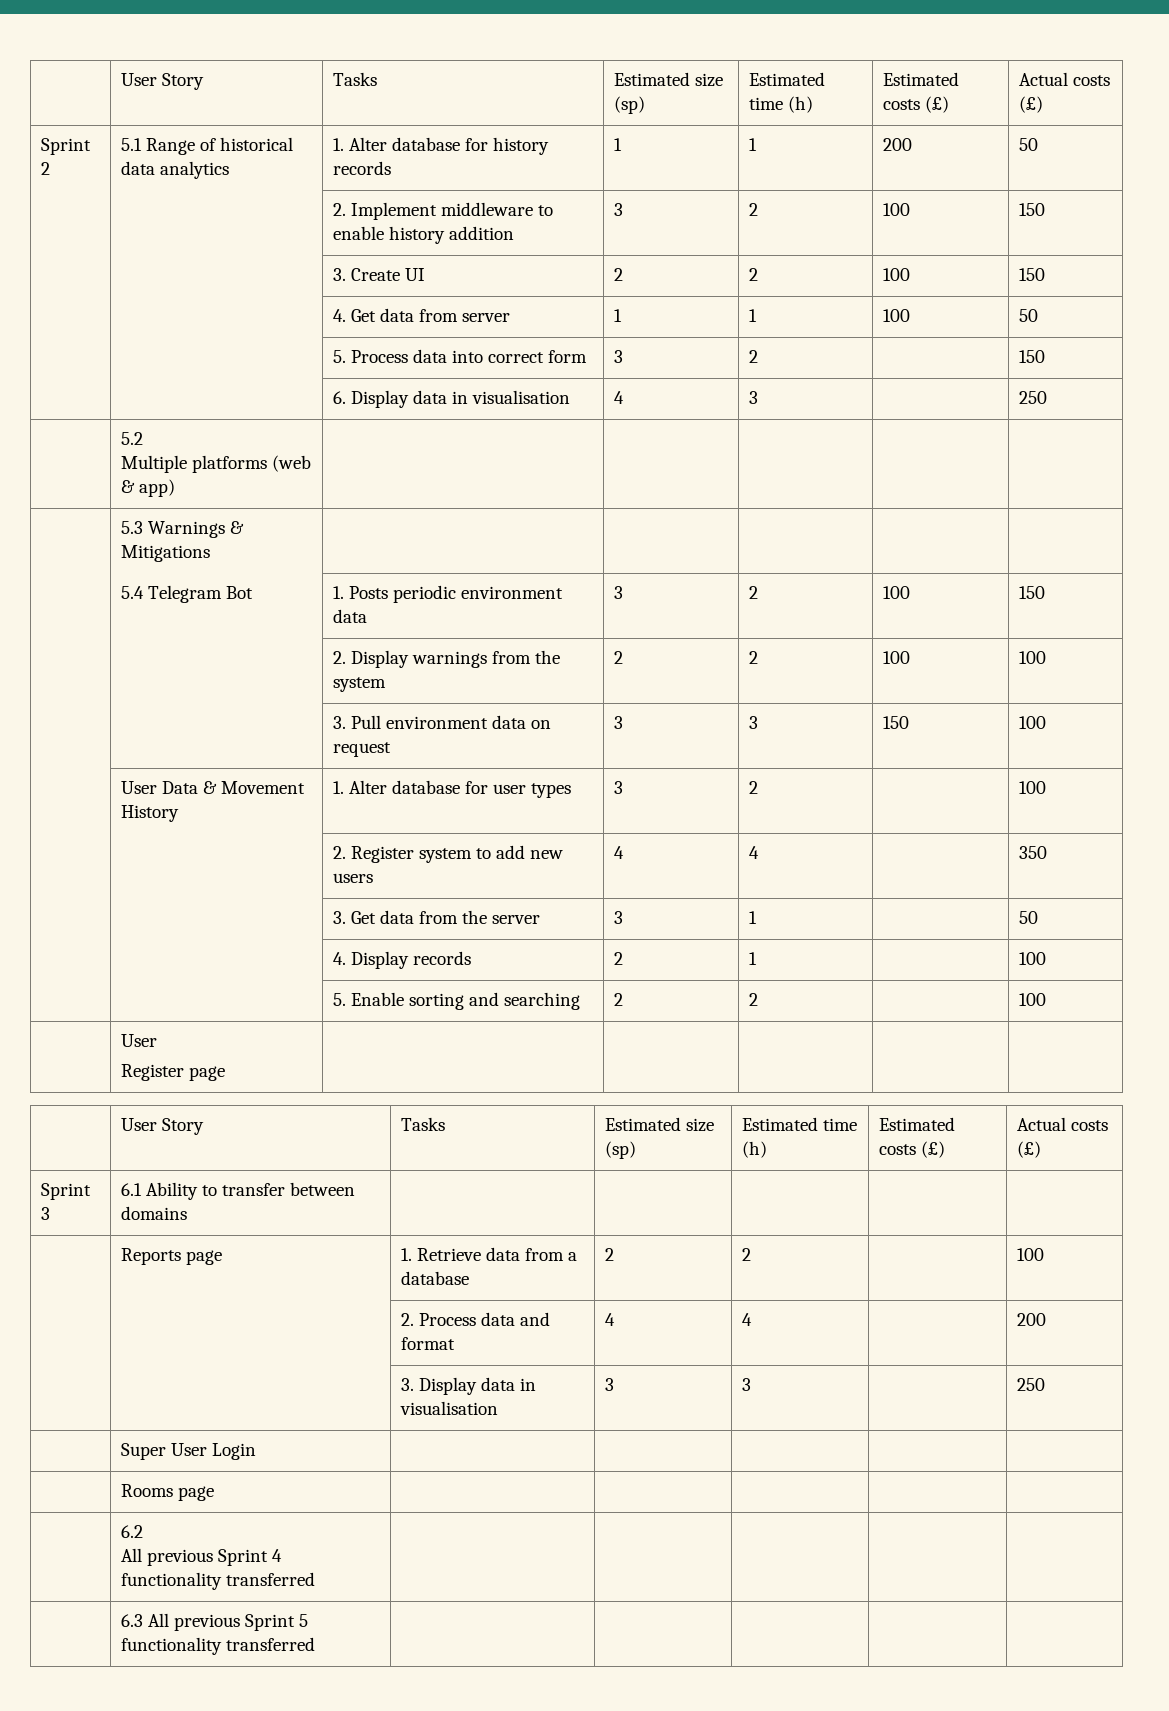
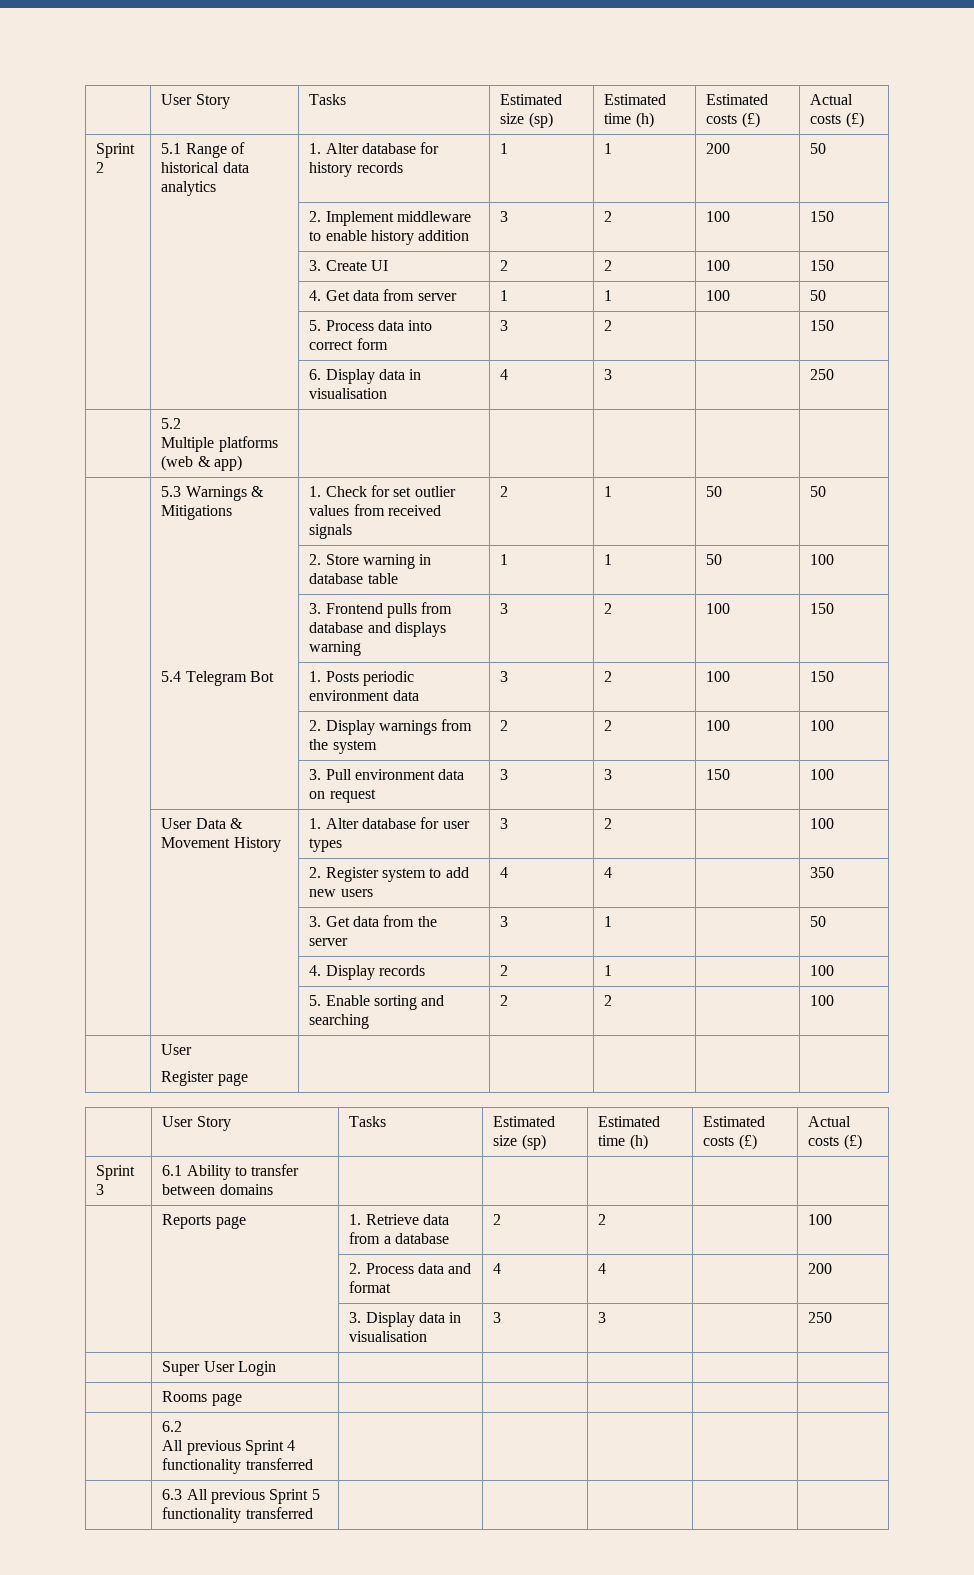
(211, 553) | | | | -> [309,485,456,497] [309,504,442,516] [309,524,353,539] [500,486,509,497] [604,486,613,497] [706,486,723,497] [810,486,827,497] [309,554,432,569] [309,573,398,584] [500,554,509,565] [604,554,613,565] [706,554,723,565] [810,554,835,565] [309,602,453,618] [309,622,447,637] [309,641,362,656] [500,603,509,614] [604,603,613,614] [706,603,731,614] [810,603,835,614] 1. Check for set outlier values from received signals | 2 | 1 | 50 | 50 // | | 2. Store warning in database table | 1 | 1 | 50 | 100 // | | 3. Frontend pulls from database and displays warning | 3 | 2 | 100 | 150

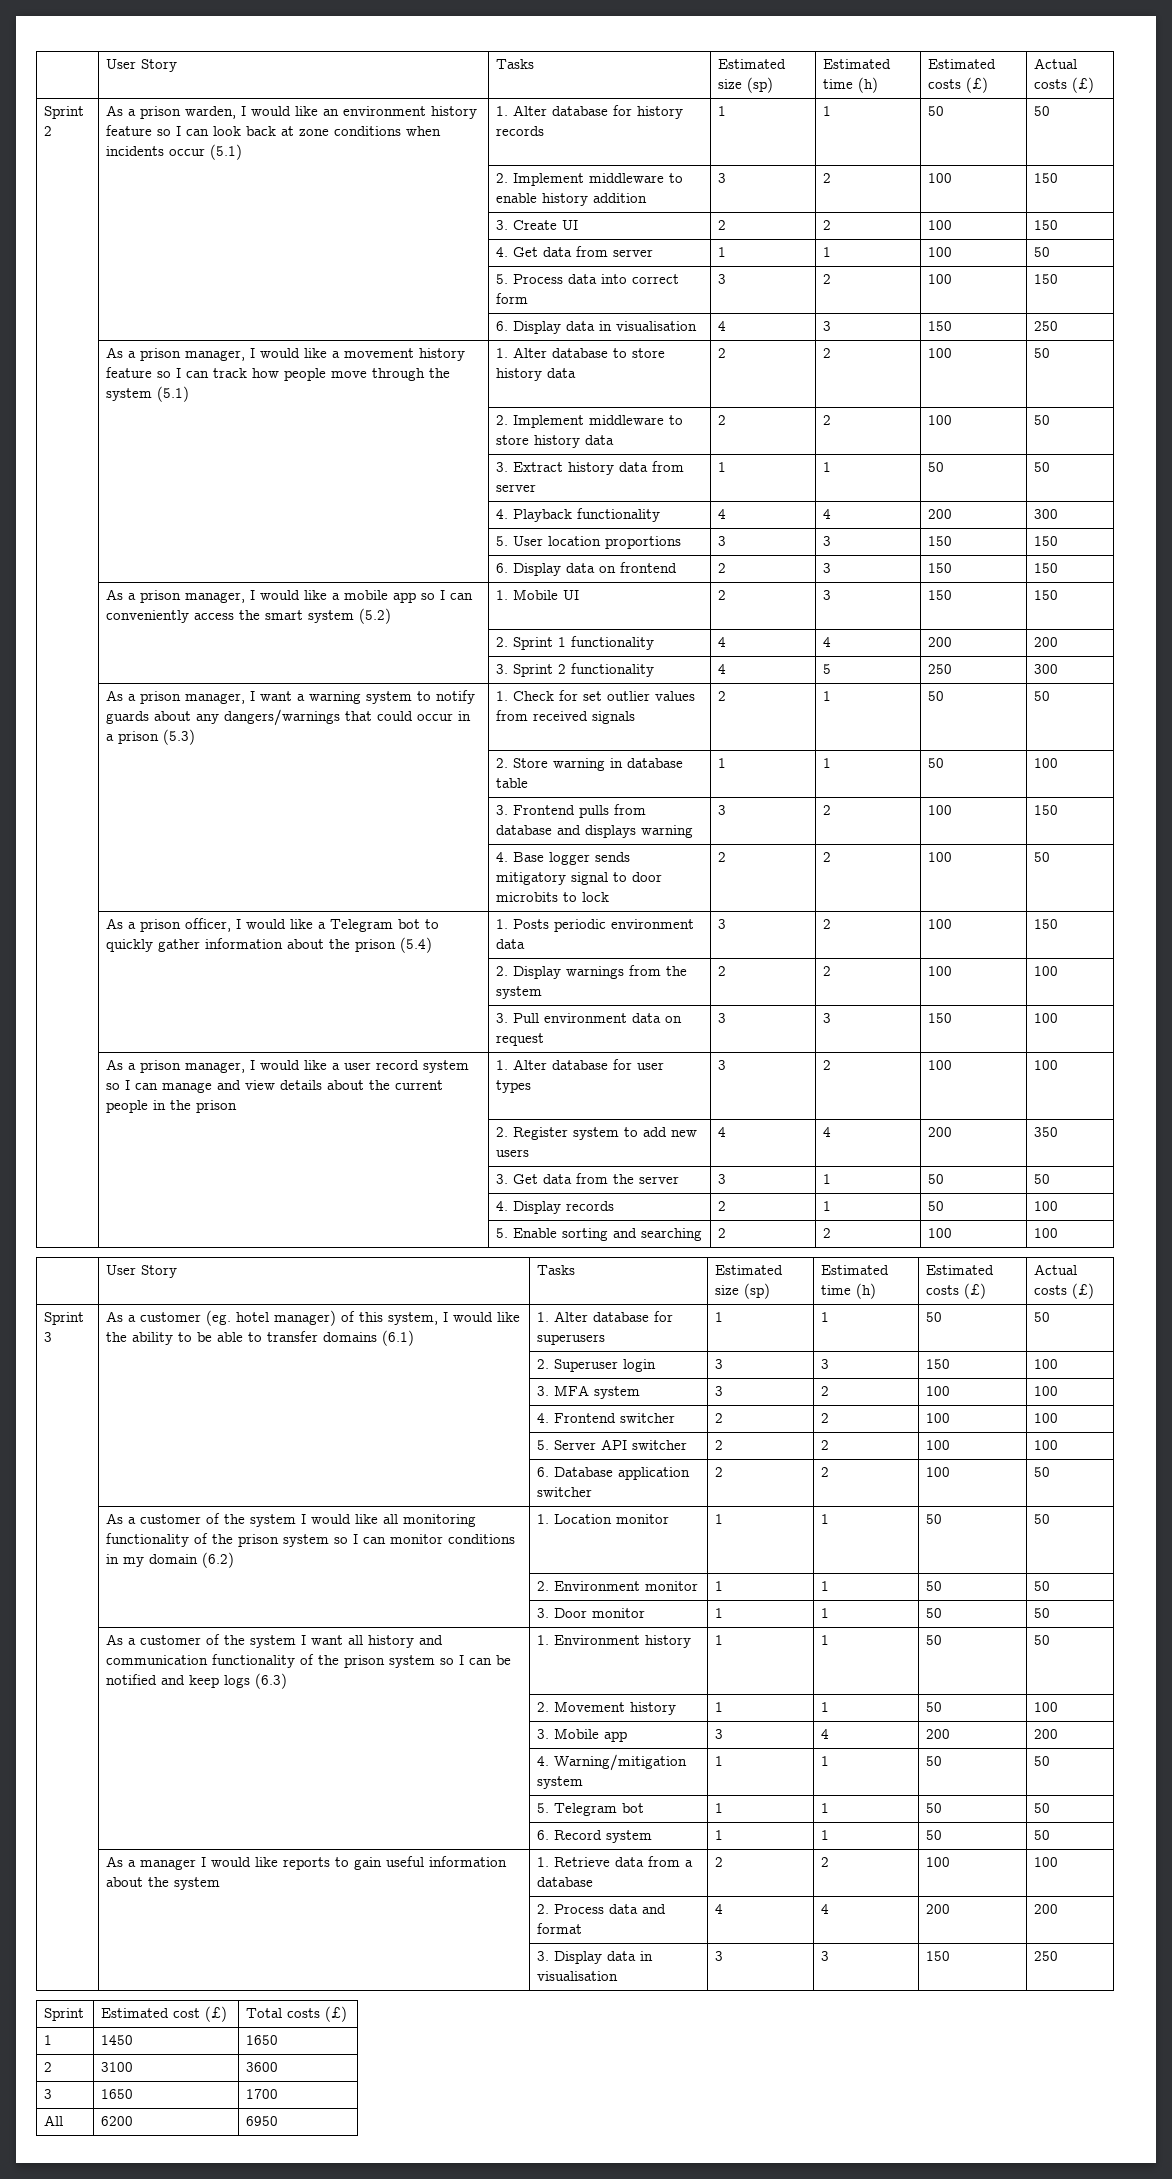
[161,142,246,158] [161,162,249,173] [161,181,217,196] 5.1 Range of historical data analytics -> [106,105,478,119] [106,125,442,136] [106,144,243,160] As a prison warden, I would like an environment history feature so I can look back at zone conditions when incidents occur (5.1)
[706,143,731,154] 200 -> [928,106,945,116] 50
(613, 325) none -> [928,274,953,284] 100
[810,369,835,380] [161,418,182,429] [161,436,278,452] [161,455,243,471] [161,486,265,501] [161,505,233,520] | 250 // | 5.2 // Multiple platforms (web & app) | | | | | // | 5.3 Warnings & Mitigations -> [928,321,953,331] [1034,321,1059,331] [106,347,466,361] [106,367,451,381] [106,386,190,402] [496,347,666,358] [496,368,577,381] [718,348,727,358] [823,348,832,358] [928,348,953,358] [1034,348,1051,358] [496,415,684,428] [496,435,615,448] [718,415,727,425] [823,415,832,425] [928,415,953,425] [1034,415,1051,425] [496,461,685,475] [496,484,537,492] [718,462,727,472] [823,462,832,472] [928,462,945,472] [1034,462,1051,472] [496,508,661,522] [718,509,727,519] [823,509,832,519] [928,509,953,519] [1034,509,1059,519] [496,536,682,549] [718,536,727,546] [823,536,832,546] [928,536,953,546] [1034,536,1059,546] [496,562,678,576] [718,563,727,573] [823,563,832,573] [928,563,953,573] [1034,563,1059,573] [106,589,474,603] [106,608,392,624] [496,589,580,600] [718,590,727,600] [823,590,832,600] [928,590,953,600] [1034,590,1059,600] [496,636,655,650] [718,637,727,647] [823,637,832,647] [928,637,953,647] [1034,637,1059,647] [496,663,655,677] [718,664,727,674] [823,664,832,674] [928,664,953,674] [1034,664,1059,674] [106,690,476,704] [106,709,472,726] [106,729,196,745] 150 | 250 // | As a prison manager, I would like a movement history feature so I can track how people move through the system (5.1) | 1. Alter database to store history data | 2 | 2 | 100 | 50 // | | 2. Implement middleware to store history data | 2 | 2 | 100 | 50 // | | 3. Extract history data from server | 1 | 1 | 50 | 50 // | | 4. Playback functionality | 4 | 4 | 200 | 300 // | | 5. User location proportions | 3 | 3 | 150 | 150 // | | 6. Display data on frontend | 2 | 3 | 150 | 150 // | As a prison manager, I would like a mobile app so I can conveniently access the smart system (5.2) | 1. Mobile UI | 2 | 3 | 150 | 150 // | | 2. Sprint 1 functionality | 4 | 4 | 200 | 200 // | | 3. Sprint 2 functionality | 4 | 5 | 250 | 300 // | As a prison manager, I want a warning system to notify guards about any dangers/warnings that could occur in a prison (5.3)
[161,671,275,686] 5.4 Telegram Bot -> [496,852,631,865] [496,872,663,885] [496,892,610,902] [718,852,727,862] [823,852,832,862] [928,852,953,862] [1034,852,1051,862] [106,918,440,932] [106,937,433,953] | 4. Base logger sends mitigatory signal to door microbits to lock | 2 | 2 | 100 | 50 // | As a prison officer, I would like a Telegram bot to quickly gather information about the prison (5.4)
[161,818,244,829] [161,837,281,852] User Data & Movement History -> [106,1059,470,1073] [106,1080,444,1093] [106,1100,238,1113] As a prison manager, I would like a user record system so I can manage and view details about the current people in the prison
(613, 823) none -> [928,1060,953,1070] 100
(613, 872) none -> [928,1127,953,1137] 200
(613, 921) none -> [928,1174,945,1184] 50
(613, 970) none -> [928,1201,945,1211] 50
[810,995,835,1006] [161,1044,193,1055] [161,1071,248,1086] [162,1116,194,1127] | 100 // | User // Register page | | | | | // | User -> [928,1228,953,1238] [1034,1228,1059,1238] [106,1265,137,1275] 100 | 100 // | User
[162,1165,231,1180] 6.1 Ability -> [106,1310,521,1326] [106,1332,244,1345] As a customer (eg. hotel manager) of this system, I would like the ability to be able
[162,1184,216,1195] between -> (319, 1336) none
[162,1214,246,1229] | | | | | // | Reports page -> [382,1330,415,1346] [537,1311,674,1322] [537,1334,606,1345] [715,1312,724,1322] [821,1312,830,1322] [926,1312,943,1322] [1034,1312,1051,1322] [537,1359,657,1372] [715,1359,724,1369] [821,1359,830,1369] [926,1359,951,1369] [1034,1359,1059,1369] [537,1385,641,1399] [715,1386,724,1396] [821,1386,830,1396] [926,1386,951,1396] [1034,1386,1059,1396] [537,1413,676,1423] [715,1413,724,1423] [821,1413,830,1423] [926,1413,951,1423] [1034,1413,1059,1423] [537,1439,688,1450] [715,1440,724,1450] [821,1440,830,1450] [926,1440,951,1450] [1034,1440,1059,1450] [537,1467,691,1480] [537,1487,593,1497] [715,1467,724,1477] [821,1467,830,1477] [926,1467,951,1477] [1034,1467,1051,1477] [106,1513,477,1527] [106,1533,516,1547] [106,1552,235,1568] [537,1514,670,1524] [715,1514,724,1524] [821,1514,830,1524] [926,1514,943,1524] [1034,1514,1051,1524] [537,1581,699,1591] [715,1581,724,1591] [821,1581,830,1591] [926,1581,943,1591] [1034,1581,1051,1591] [537,1608,646,1618] [715,1608,724,1618] [821,1608,830,1618] [926,1608,943,1618] [1034,1608,1051,1618] [106,1634,444,1648] [106,1654,512,1668] [106,1673,288,1689] [537,1635,692,1648] [715,1635,724,1645] [821,1635,830,1645] [926,1635,943,1645] [1034,1635,1051,1645] [537,1701,677,1715] [715,1702,724,1712] [821,1702,830,1712] [926,1702,943,1712] [1034,1702,1059,1712] [537,1728,628,1742] [715,1729,724,1739] [821,1729,830,1739] [926,1729,951,1739] [1034,1729,1059,1739] [537,1754,688,1771] [537,1776,584,1789] [715,1756,724,1766] [821,1756,830,1766] [926,1756,943,1766] [1034,1756,1051,1766] [537,1803,645,1816] [715,1803,724,1813] [821,1803,830,1813] [926,1803,943,1813] [1034,1803,1051,1813] [537,1830,653,1843] [715,1830,724,1840] [821,1830,830,1840] [926,1830,943,1840] [1034,1830,1051,1840] [106,1856,508,1870] [106,1877,221,1890] (6.1) | 1. Alter database for superusers | 1 | 1 | 50 | 50 // | | 2. Superuser login | 3 | 3 | 150 | 100 // | | 3. MFA system | 3 | 2 | 100 | 100 // | | 4. Frontend switcher | 2 | 2 | 100 | 100 // | | 5. Server API switcher | 2 | 2 | 100 | 100 // | | 6. Database application switcher | 2 | 2 | 100 | 50 // | As a customer of the system I would like all monitoring functionality of the prison system so I can monitor conditions in my domain (6.2) | 1. Location monitor | 1 | 1 | 50 | 50 // | | 2. Environment monitor | 1 | 1 | 50 | 50 // | | 3. Door monitor | 1 | 1 | 50 | 50 // | As a customer of the system I want all history and communication functionality of the prison system so I can be notified and keep logs (6.3) | 1. Environment history | 1 | 1 | 50 | 50 // | | 2. Movement history | 1 | 1 | 50 | 100 // | | 3. Mobile app | 3 | 4 | 200 | 200 // | | 4. Warning/mitigation system | 1 | 1 | 50 | 50 // | | 5. Telegram bot | 1 | 1 | 50 | 50 // | | 6. Record system | 1 | 1 | 50 | 50 // | As a manager I would like reports to gain useful information about the system
(607, 1219) none -> [926,1857,951,1867] 100
(607, 1268) none -> [926,1904,951,1914] 200
[808,1312,833,1323] [162,1361,277,1376] [162,1391,242,1406] [162,1421,183,1432] [162,1440,296,1455] [162,1458,313,1474] [162,1489,320,1504] [162,1507,313,1523] | 250 // | Super User Login | | | | | // | Rooms page | | | | | // | 6.2 // All previous Sprint 4 functionality transferred | | | | | // | 6.3 All previous Sprint 5 functionality transferred | | | | | -> [926,1951,951,1961] [1034,1951,1059,1961] [44,2008,85,2021] [101,2006,228,2022] [246,2006,348,2022] [44,2035,53,2045] [101,2035,134,2045] [246,2035,279,2045] [44,2062,53,2072] [101,2062,134,2072] [246,2062,279,2072] [44,2089,53,2099] [101,2089,134,2099] [246,2089,279,2099] [44,2115,64,2126] [101,2116,134,2126] [246,2116,279,2126] 150 | 250 // Sprint | Estimated cost (£) | Total costs (£) // 1 | 1450 | 1650 // 2 | 3100 | 3600 // 3 | 1650 | 1700 // All | 6200 | 6950

